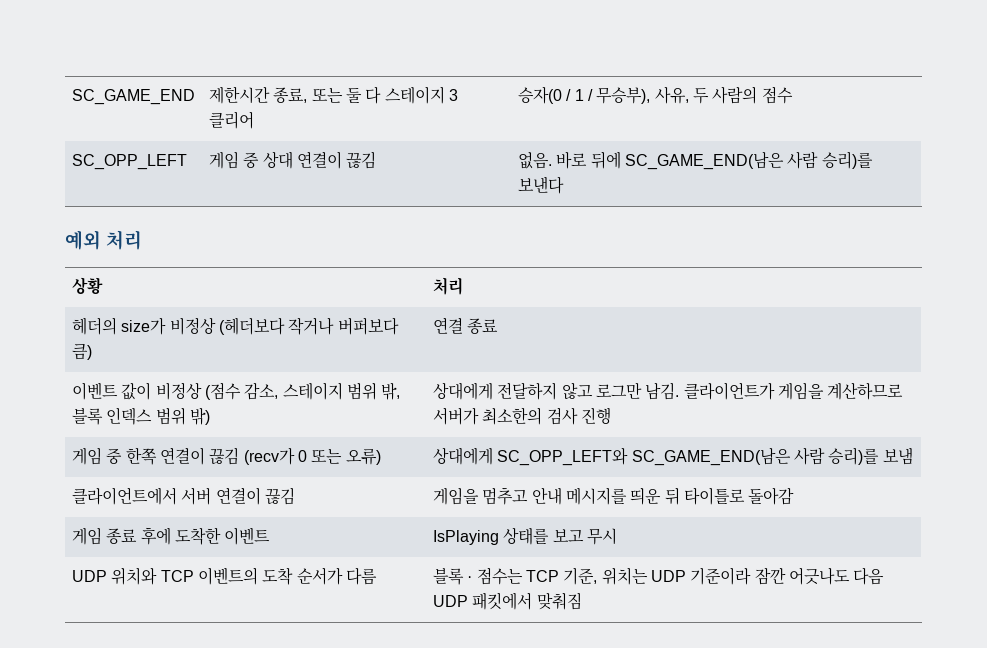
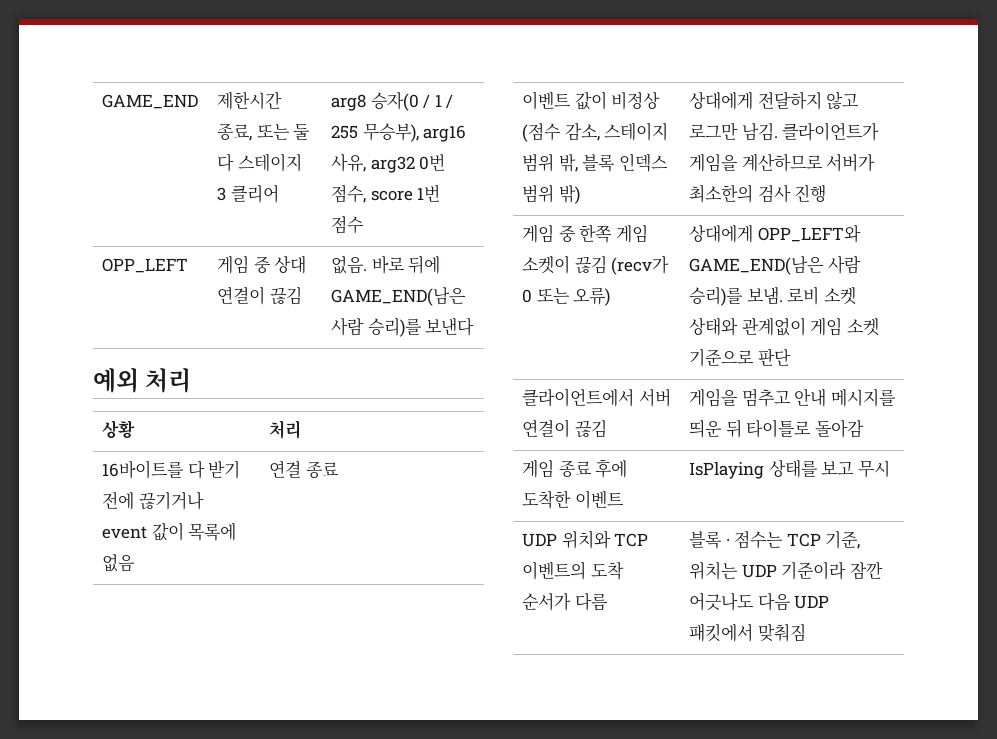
[71,89,195,105] SC_GAME_END -> [102,94,199,109] GAME_END
(254, 120) none -> [331,94,367,111] arg8
[596,86,758,104] 무승부), 사유, 두 사람의 -> [331,123,467,142] [331,153,446,173] [331,184,441,203] 255 무승부), arg16 사유, arg32 0번 점수, score 1번
[71,154,187,170] SC_OPP_LEFT -> [102,258,189,273] OPP_LEFT
[624,151,784,170] SC_GAME_END(남은 -> [331,287,467,306] GAME_END(남은
[71,317,399,335] [71,343,92,360] 헤더의 size가 비정상 (헤더보다 작거나 버퍼보다 큼) -> [102,460,241,479] [102,491,204,510] [102,522,237,541] [102,554,136,572] 16바이트를 다 받기 전에 끊기거나 event 값이 목록에 없음
[159,447,205,465] 연결이 -> [615,224,648,243] [522,255,571,274] 게임 소켓이
[497,447,913,466] SC_OPP_LEFT와 SC_GAME_END(남은 사람 승리)를 보냄 -> [757,224,861,243] [689,255,861,275] [689,286,856,306] [689,317,879,336] [689,348,791,367] OPP_LEFT와 GAME_END(남은 사람 승리)를 보냄. 로비 소켓 상태와 관계없이 게임 소켓 기준으로 판단

